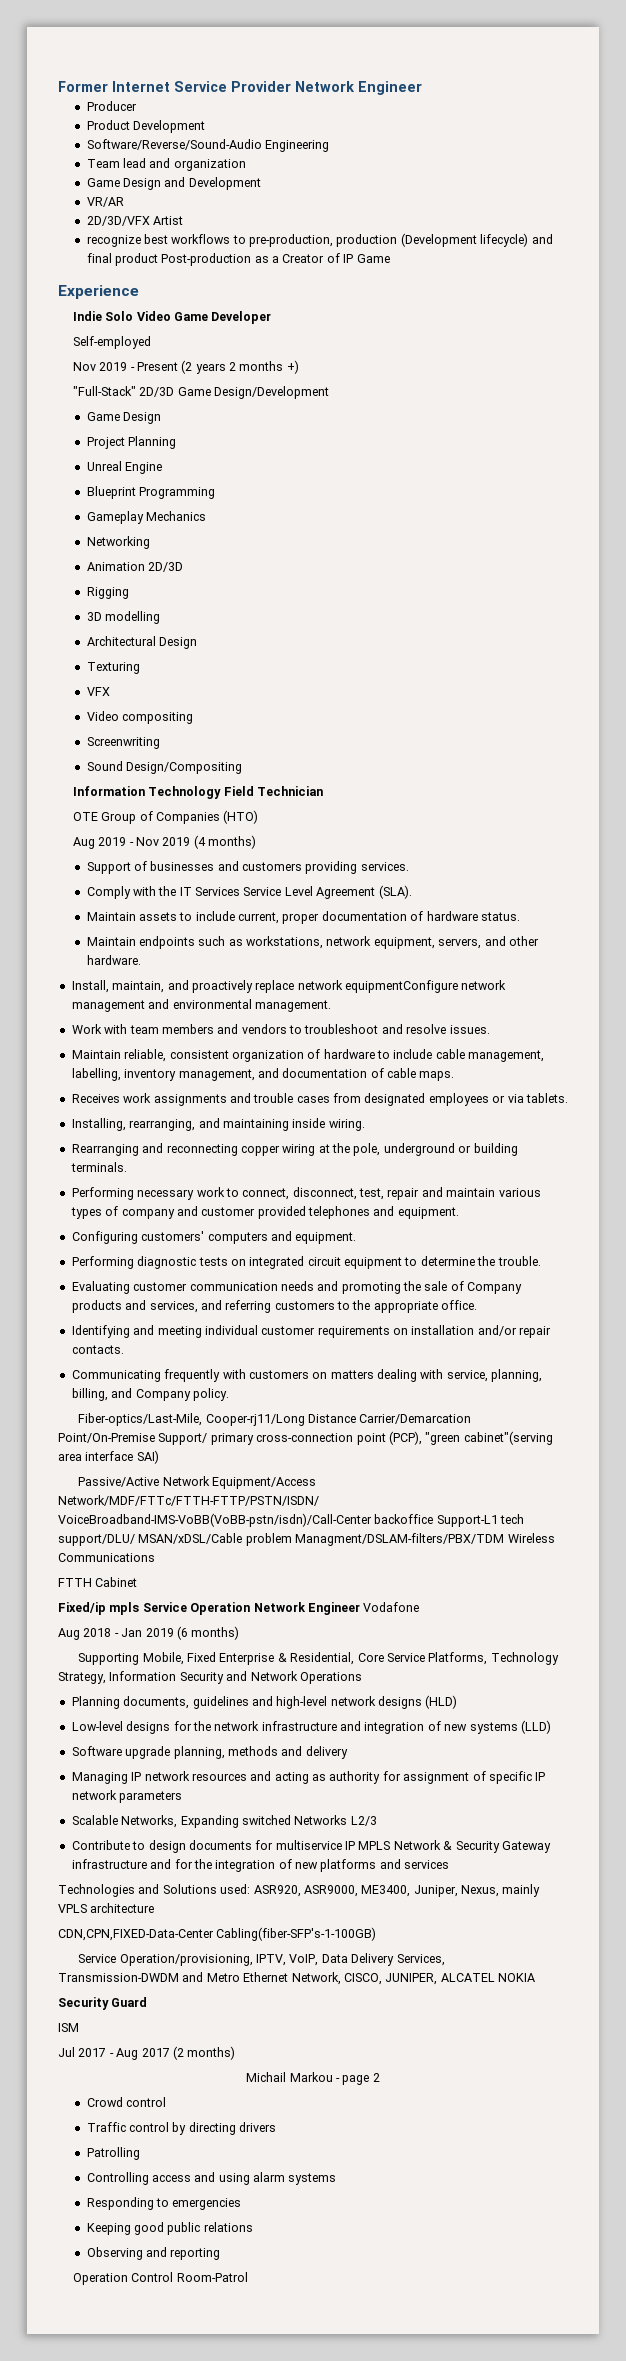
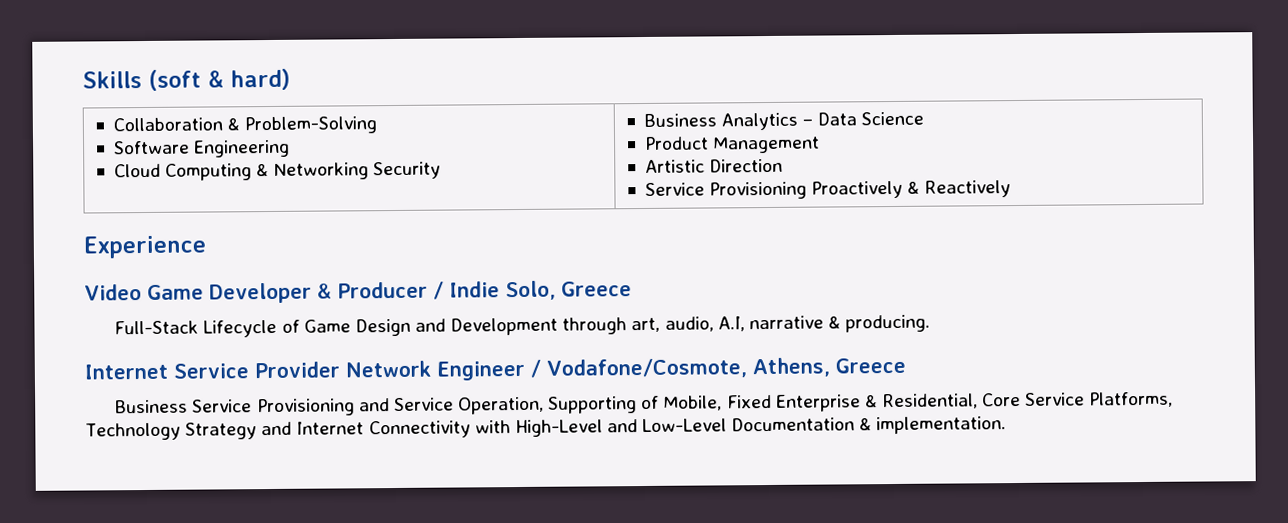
[58,81,108,92] Former -> [82,68,291,91] [112,116,377,135] [113,139,290,158] [113,161,442,181] [643,111,925,131] [644,136,820,154] [644,158,783,173] [644,180,1012,200] [83,235,206,259] [84,280,632,304] [114,314,931,338] Skills (soft & hard) // Collaboration & Problem-Solving // Software Engineering // Cloud Computing & Networking Security | Business Analytics – Data Science // Product Management // Artistic Direction // Service Provisioning Proactively & Reactively // Experience // Video Game Developer & Producer / Indie Solo, Greece // Full-Stack Lifecycle of Game Design and Development through art, audio, A.I, narrative & producing. //
[86,101,137,111] [86,120,205,133] [86,139,329,152] [86,158,246,171] [86,177,261,190] [86,197,124,207] [86,216,183,226] [86,233,553,247] [86,253,390,266] [58,285,139,299] [72,311,272,324] [72,336,151,349] [72,360,299,374] [72,386,329,399] [86,412,161,424] [86,436,176,449] [86,461,162,474] [86,486,215,499] [86,511,206,524] [86,536,150,549] [86,562,183,572] [86,587,129,599] [86,611,160,624] [86,636,197,649] [86,662,140,674] [86,687,110,696] [86,711,193,724] [86,737,160,749] [86,761,242,774] [72,786,323,799] [72,810,259,824] [72,835,257,849] [86,861,409,874] [86,885,412,899] [86,911,520,924] [86,936,539,949] [86,955,141,965] [71,980,507,993] [71,999,331,1012] [71,1024,490,1034] [71,1049,545,1062] [71,1068,455,1081] [71,1093,568,1106] [71,1118,365,1131] [71,1143,518,1156] [70,1162,127,1172] [71,1187,541,1200] [70,1206,459,1219] [71,1231,357,1244] [71,1256,541,1269] [71,1281,523,1294] [71,1300,478,1313] [71,1325,552,1338] [71,1345,124,1354] [71,1369,543,1382] [71,1388,229,1401] [78,1413,472,1426] [58,1431,553,1445] [58,1450,159,1464] [78,1476,317,1489] [58,1495,319,1506] [58,1513,525,1527] [58,1533,555,1546] [58,1553,155,1562] [58,1577,138,1587] [58,1602,420,1615] [58,1626,240,1640] [78,1653,140,1665] // Producer // Product Development // Software/Reverse/Sound-Audio Engineering // Team lead and organization // Game Design and Development // VR/AR // 2D/3D/VFX Artist // recognize best workflows to pre-production, production (Development lifecycle) and final product Post-production as a Creator of IP Game // Experience // Indie Solo Video Game Developer // Self-employed // Nov 2019 - Present (2 years 2 months +) // "Full-Stack" 2D/3D Game Design/Development // Game Design // Project Planning // Unreal Engine // Blueprint Programming // Gameplay Mechanics // Networking // Animation 2D/3D // Rigging // 3D modelling // Architectural Design // Texturing // VFX // Video compositing // Screenwriting // Sound Design/Compositing // Information Technology Field Technician // OTE Group of Companies (HTO) // Aug 2019 - Nov 2019 (4 months) // Support of businesses and customers providing services. // Comply with the IT Services Service Level Agreement (SLA). // Maintain assets to include current, proper documentation of hardware status. // Maintain endpoints such as workstations, network equipment, servers, and other hardware. // Install, maintain, and proactively replace network equipmentConfigure network management and environmental management. // Work with team members and vendors to troubleshoot and resolve issues. // Maintain reliable, consistent organization of hardware to include cable management, labelling, inventory management, and documentation of cable maps. // Receives work assignments and trouble cases from designated employees or via tablets. // Installing, rearranging, and maintaining inside wiring. // Rearranging and reconnecting copper wiring at the pole, underground or building terminals. // Performing necessary work to connect, disconnect, test, repair and maintain various types of company and customer provided telephones and equipment. // Configuring customers' computers and equipment. // Performing diagnostic tests on integrated circuit equipment to determine the trouble. // Evaluating customer communication needs and promoting the sale of Company products and services, and referring customers to the appropriate office. // Identifying and meeting individual customer requirements on installation and/or repair contacts. // Communicating frequently with customers on matters dealing with service, planning, billing, and Company policy. // Fiber-optics/Last-Mile, Cooper-rj11/Long Distance Carrier/Demarcation Point/On-Premise Support/ primary cross-connection point (PCP), "green cabinet"(serving area interface SAI) // Passive/Active Network Equipment/Access Network/MDF/FTTc/FTTH-FTTP/PSTN/ISDN/ VoiceBroadband-IMS-VoBB(VoBB-pstn/isdn)/Call-Center backoffice Support-L1 tech support/DLU/ MSAN/xDSL/Cable problem Managment/DSLAM-filters/PBX/TDM Wireless Communications // FTTH Cabinet // Fixed/ip mpls Service Operation Network Engineer Vodafone // Aug 2018 - Jan 2019 (6 months) // Supporting -> [530,357,906,379] [115,395,660,417] / Vodafone/Cosmote, Athens, Greece // Business Service Provisioning and Service Operation, Supporting of
[58,1671,362,1684] [71,1695,458,1709] [71,1720,551,1734] [71,1746,348,1759] [71,1771,546,1784] [71,1790,183,1803] [71,1815,377,1828] [71,1840,551,1853] [71,1859,450,1872] [58,1884,541,1897] [58,1903,155,1913] [58,1927,377,1941] [78,1953,445,1966] [58,1972,535,1985] [58,1997,148,2010] [58,2023,79,2032] [58,2046,236,2060] [246,2072,380,2085] [86,2097,166,2107] [86,2122,277,2135] [86,2147,140,2160] [86,2172,337,2185] [86,2197,242,2210] [86,2222,253,2235] [86,2247,221,2260] [72,2272,248,2285] Strategy, Information Security and Network Operations // Planning documents, guidelines and high-level network designs (HLD) // Low-level designs for the network infrastructure and integration of new systems (LLD) // Software upgrade planning, methods and delivery // Managing IP network resources and acting as authority for assignment of specific IP network parameters // Scalable Networks, Expanding switched Networks L2/3 // Contribute to design documents for multiservice IP MPLS Network & Security Gateway infrastructure and for the integration of new platforms and services // Technologies and Solutions used: ASR920, ASR9000, ME3400, Juniper, Nexus, mainly VPLS architecture // CDN,CPN,FIXED-Data-Center Cabling(fiber-SFP's-1-100GB) // Service Operation/provisioning, IPTV, VoIP, Data Delivery Services, Transmission-DWDM and Metro Ethernet Network, CISCO, JUNIPER, ALCATEL NOKIA // Security Guard // ISM // Jul 2017 - Aug 2017 (2 months) // Michail Markou - page 2 // Crowd control // Traffic control by directing drivers // Patrolling // Controlling access and using alarm systems // Responding to emergencies // Keeping good public relations // Observing and reporting // Operation Control Room-Patrol -> [185,416,1007,440] Strategy and Internet Connectivity with High-Level and Low-Level Documentation & implementation.

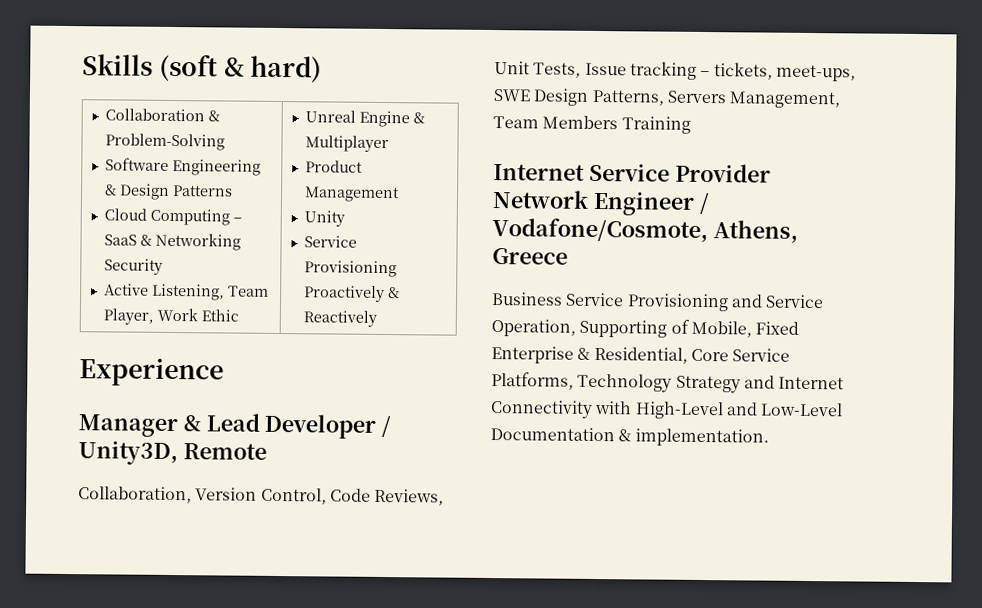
(290, 148) none -> [104,183,233,200] & Design Patterns
(252, 172) none -> [232,217,242,222] [103,234,137,246] – SaaS
[643,111,925,131] | Business Analytics – Data Science -> [103,283,269,301] [102,307,239,325] [304,110,425,128] [304,135,389,153] // Active Listening, Team Player, Work Ethic | Unreal Engine & Multiplayer
[644,158,783,173] Artistic Direction -> [303,210,345,227] Unity
[84,280,632,304] [114,314,931,338] Video Game Developer & Producer / Indie Solo, Greece // Full-Stack Lifecycle of Game Design and Development through art, audio, A.I, narrative & producing. -> [78,413,392,439] [78,440,267,466] [78,486,445,506] [494,61,856,82] [493,88,842,109] [493,115,691,134] Manager & Lead Developer / Unity3D, Remote // Collaboration, Version Control, Code Reviews, Unit Tests, Issue tracking – tickets, meet-ups, SWE Design Patterns, Servers Management, Team Members Training

